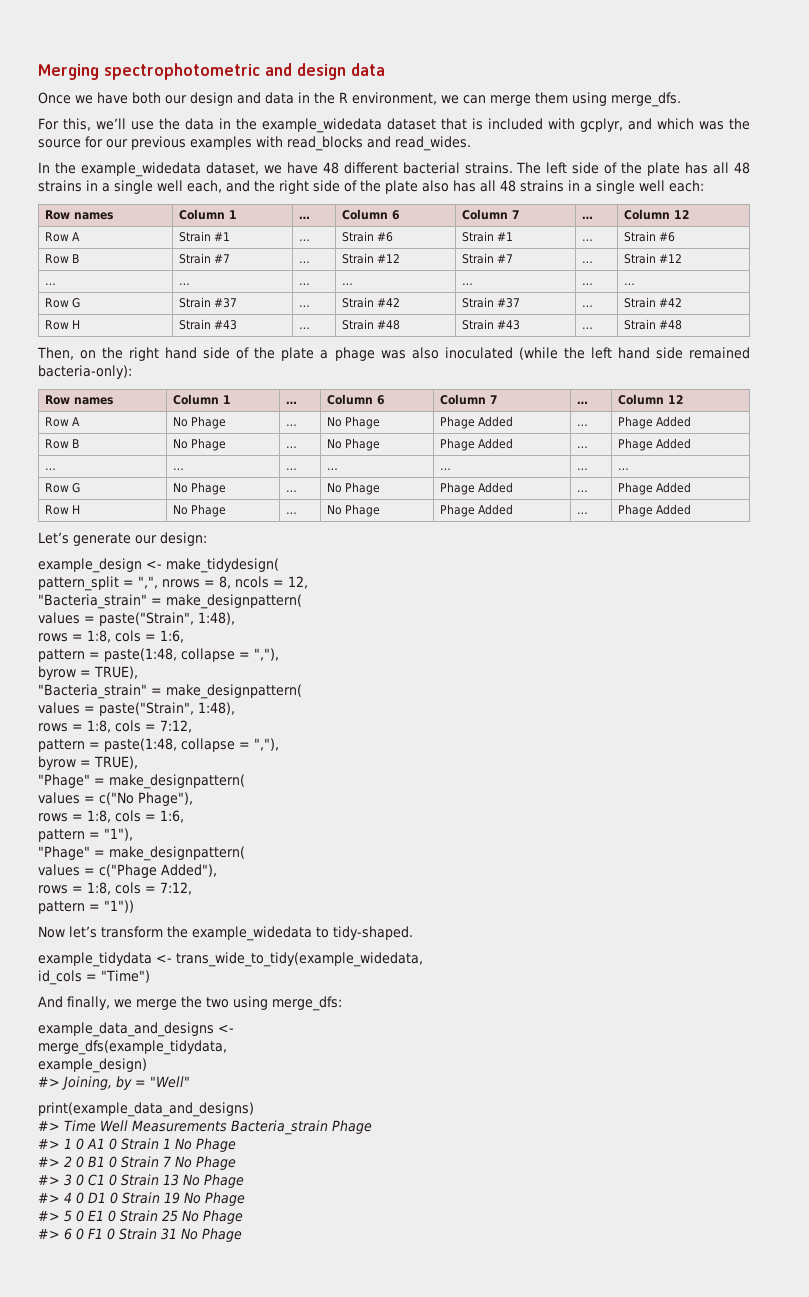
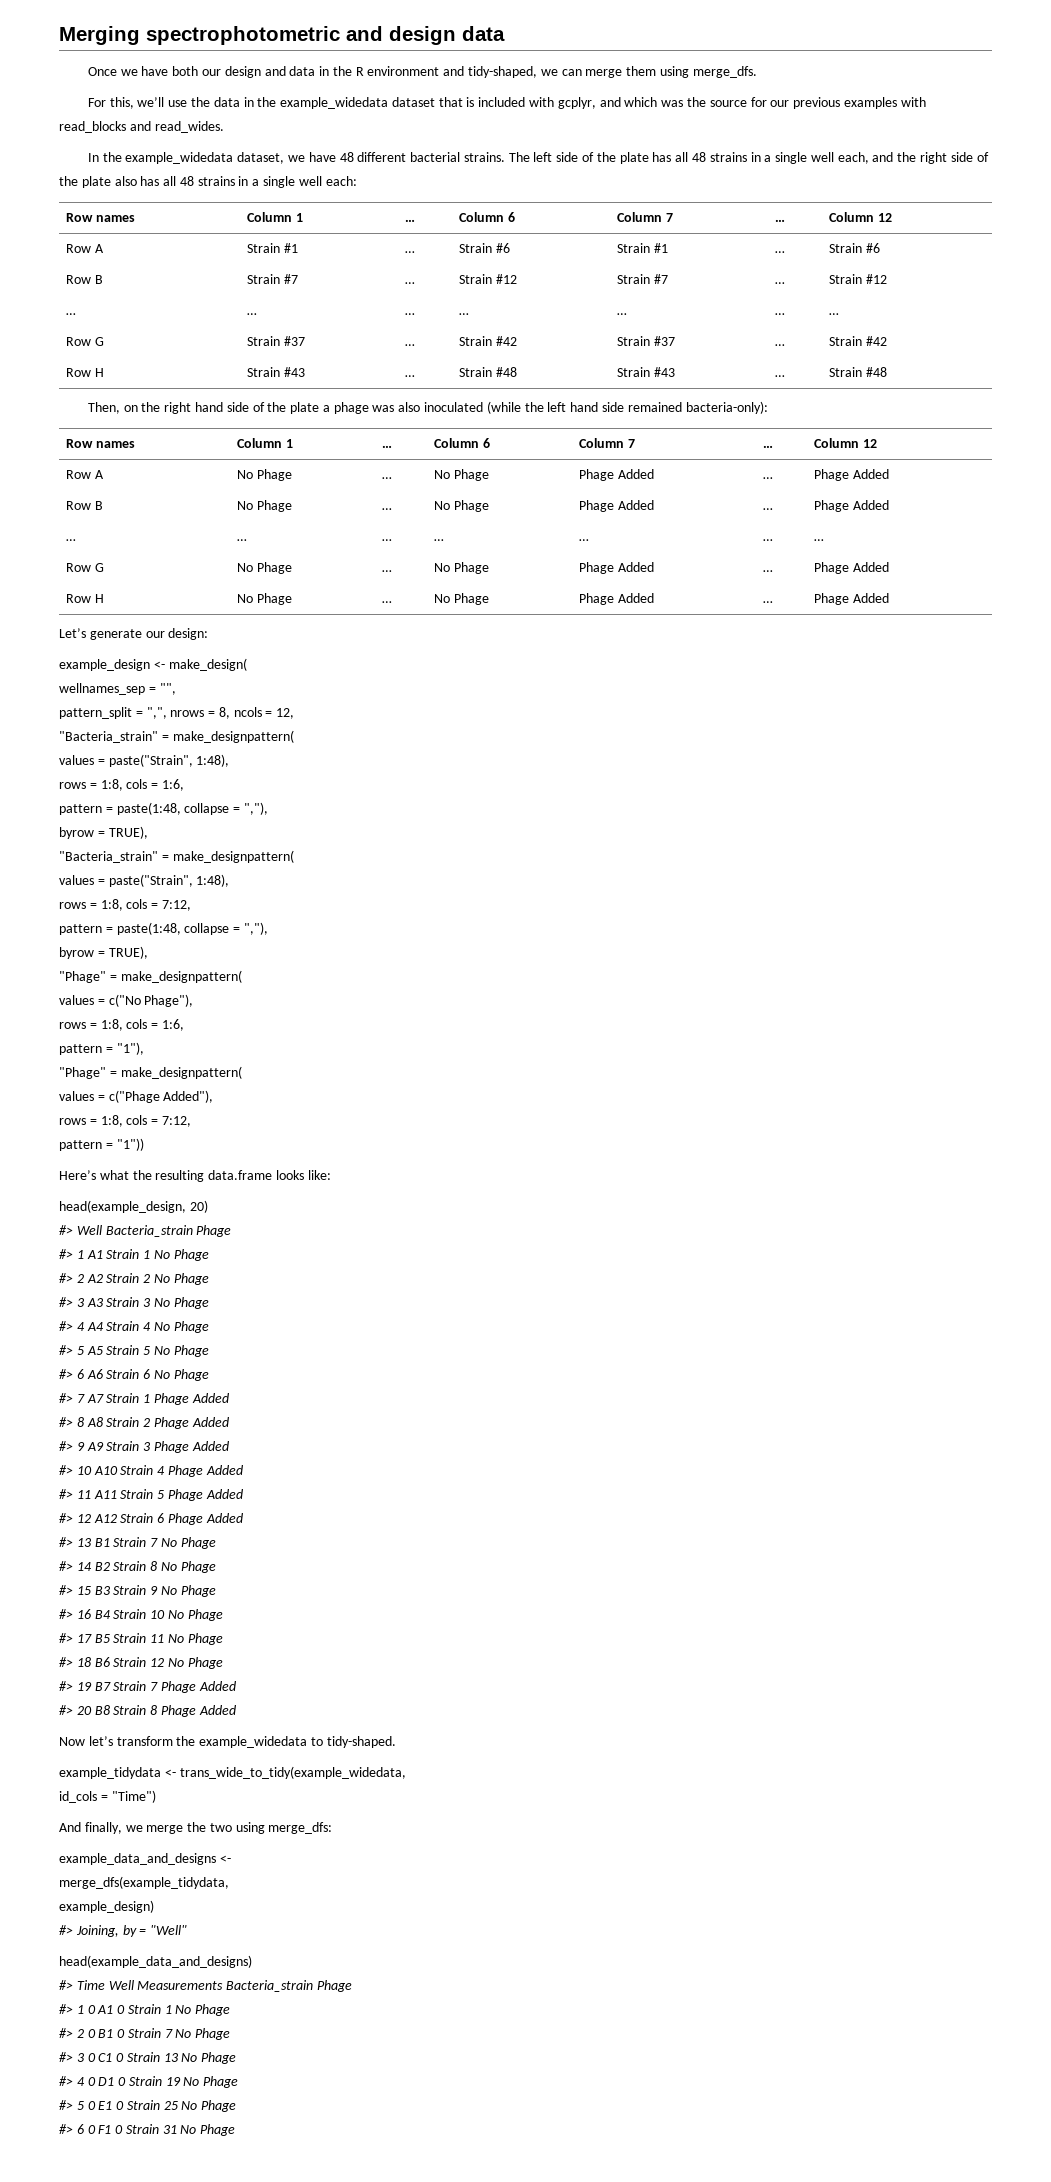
[352,92,437,105] environment, -> [367,66,538,78] environment and tidy-shaped,
[166,558,279,573] make_tidydesign( -> [168,658,247,671] [59,683,176,695] make_design( // wellnames_sep = "",
(134, 906) none -> [59,1170,331,1182] [59,1200,208,1213] [59,1225,232,1237] [59,1249,209,1261] [59,1273,209,1285] [59,1297,209,1309] [59,1321,209,1333] [59,1345,209,1357] [59,1369,209,1381] [59,1393,229,1405] [59,1417,229,1429] [59,1441,229,1453] [59,1465,243,1477] [59,1489,243,1501] [59,1513,243,1525] [59,1537,216,1549] [59,1561,216,1573] [59,1585,216,1597] [59,1609,223,1621] [59,1633,223,1645] [59,1657,223,1669] [59,1681,236,1693] [59,1705,236,1717] // Here’s what the resulting data.frame looks like: // head(example_design, 20) // #> Well Bacteria_strain Phage // #> 1 A1 Strain 1 No Phage // #> 2 A2 Strain 2 No Phage // #> 3 A3 Strain 3 No Phage // #> 4 A4 Strain 4 No Phage // #> 5 A5 Strain 5 No Phage // #> 6 A6 Strain 6 No Phage // #> 7 A7 Strain 1 Phage Added // #> 8 A8 Strain 2 Phage Added // #> 9 A9 Strain 3 Phage Added // #> 10 A10 Strain 4 Phage Added // #> 11 A11 Strain 5 Phage Added // #> 12 A12 Strain 6 Phage Added // #> 13 B1 Strain 7 No Phage // #> 14 B2 Strain 8 No Phage // #> 15 B3 Strain 9 No Phage // #> 16 B4 Strain 10 No Phage // #> 17 B5 Strain 11 No Phage // #> 18 B6 Strain 12 No Phage // #> 19 B7 Strain 7 Phage Added // #> 20 B8 Strain 8 Phage Added
[38,1102,254,1117] print(example_data_and_designs) -> [59,1955,252,1968] head(example_data_and_designs)

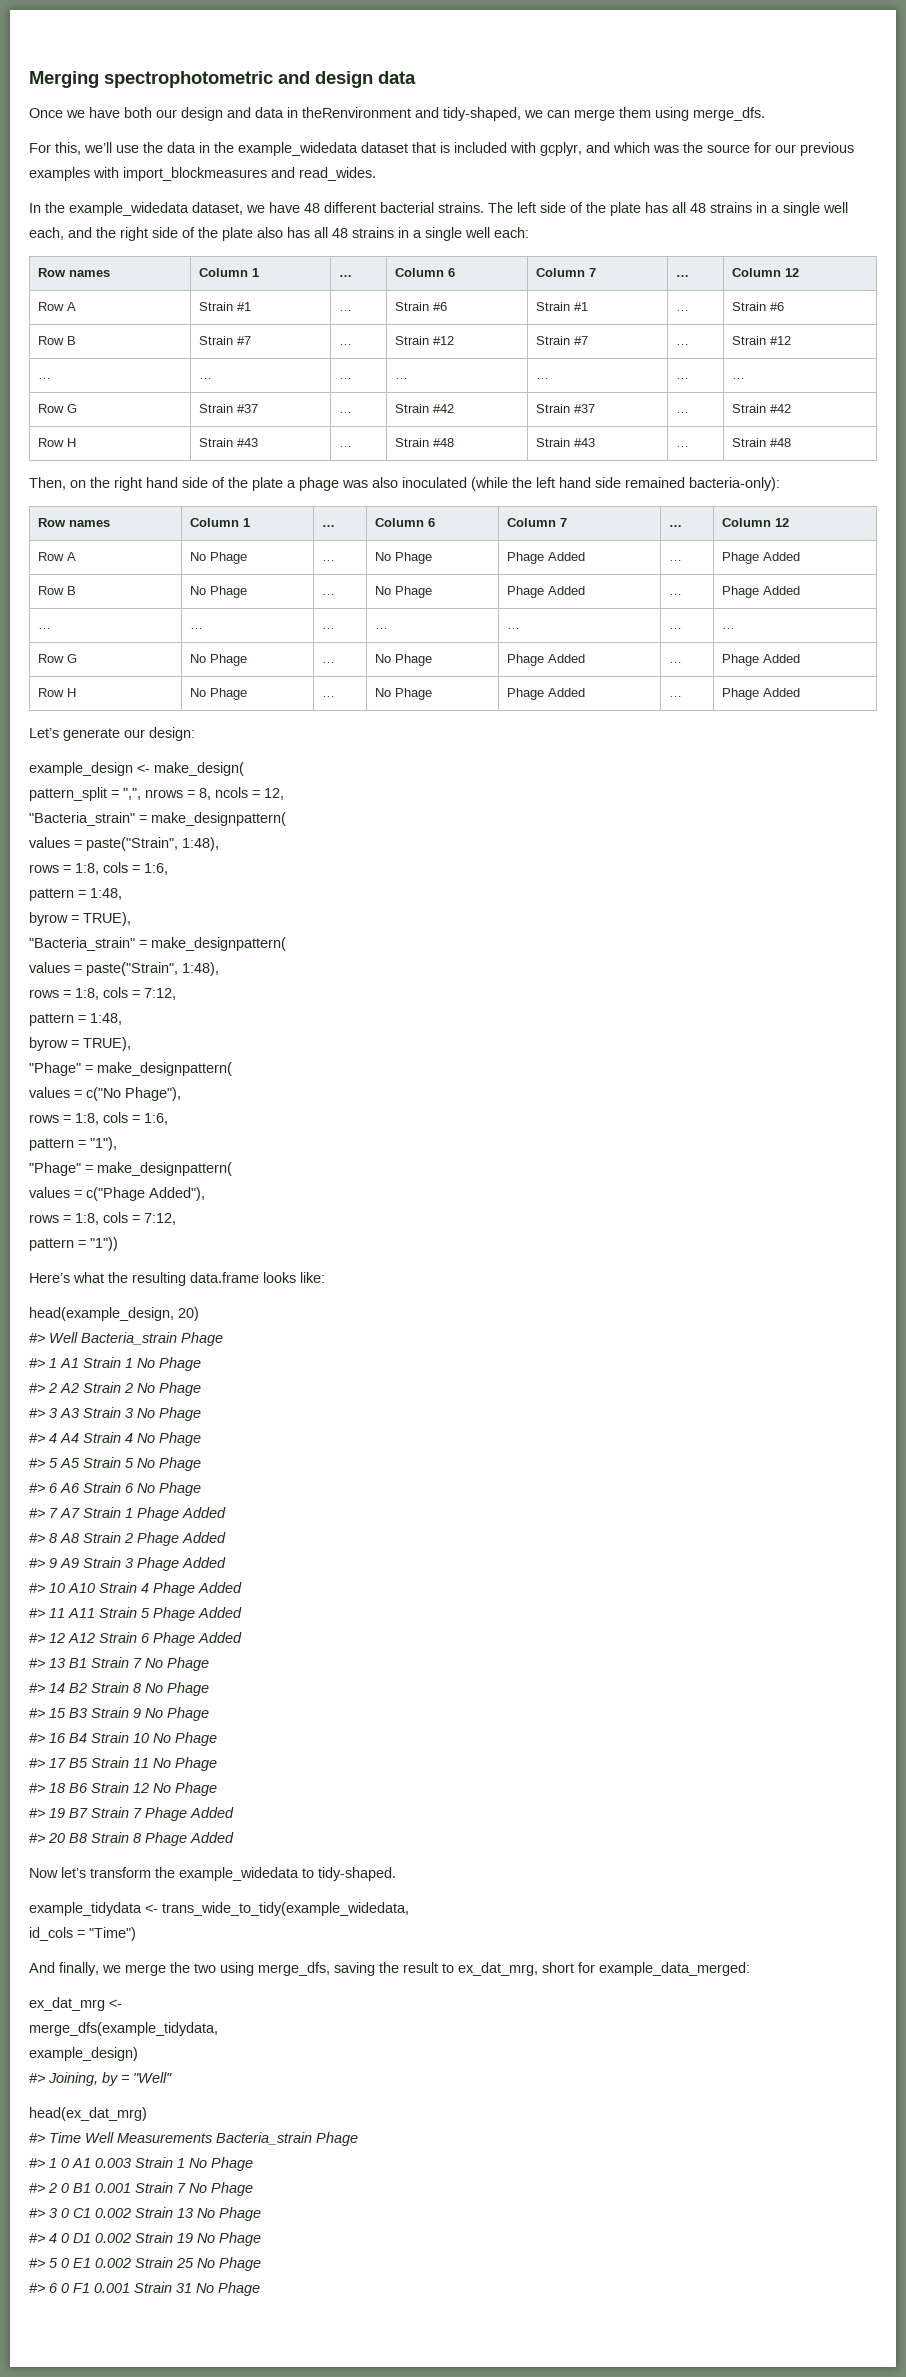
[332,66,440,76] the R environment -> [302,107,411,118] theRenvironment
[59,121,126,133] read_blocks -> [123,167,267,181] import_blockmeasures
[59,683,176,695] // wellnames_sep = "", -> (244, 769) none
[116,802,268,815] paste(1:48, collapse = ","), -> [90,888,122,900] 1:48,
[116,922,268,935] paste(1:48, collapse = ","), -> [90,1013,122,1025] 1:48,
[268,1822,333,1834] [59,1853,216,1865] merge_dfs: // example_data_and_designs -> [258,1962,750,1976] [29,1997,105,2011] merge_dfs, saving the result to ex_dat_mrg, short for example_data_merged: // ex_dat_mrg
[59,1955,252,1968] head(example_data_and_designs) -> [29,2107,147,2121] head(ex_dat_mrg)
[117,2005,126,2014] 0 -> [95,2158,131,2168] 0.003
[117,2029,126,2038] 0 -> [95,2183,131,2193] 0.001
[116,2053,125,2062] 0 -> [95,2208,131,2218] 0.002
[118,2077,127,2086] 0 -> [95,2233,131,2243] 0.002
[116,2101,125,2110] 0 -> [95,2258,131,2268] 0.002
[115,2125,124,2134] 0 -> [94,2283,130,2293] 0.001

